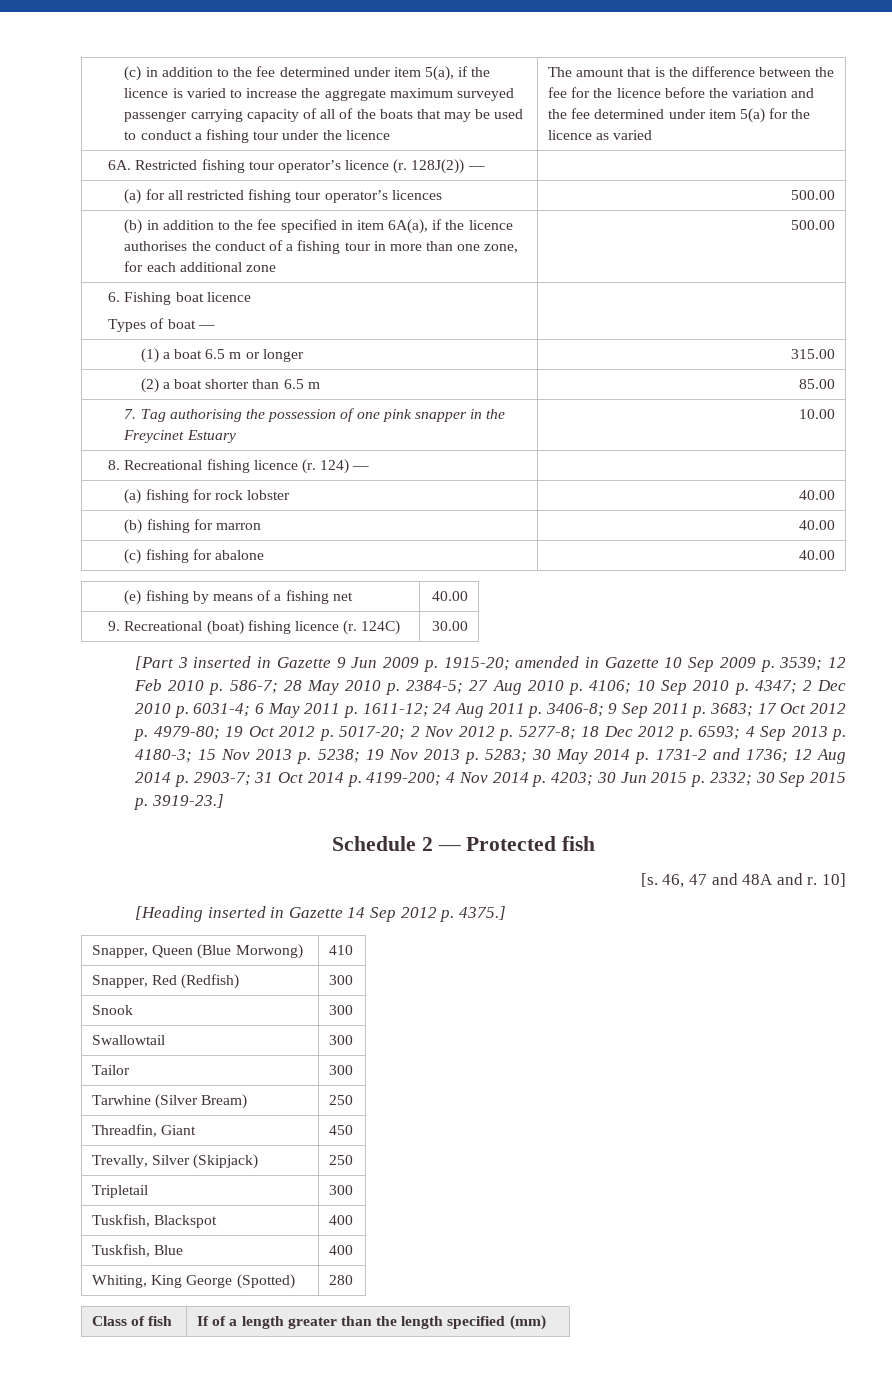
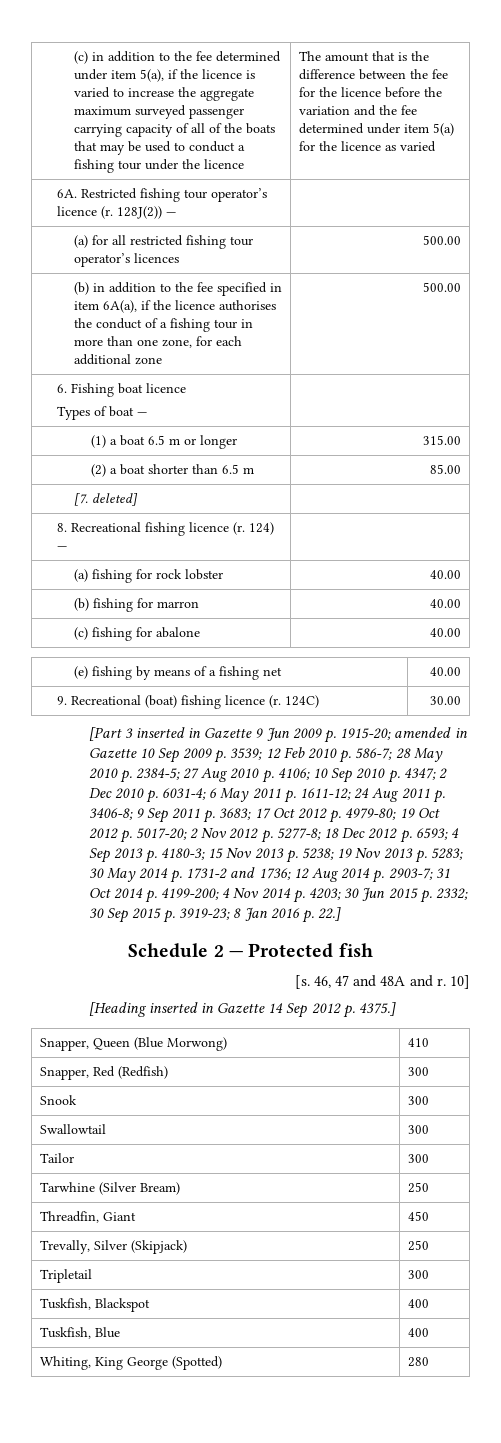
[124,408,506,422] [123,430,236,443] [799,409,836,419] 7. Tag authorising the possession of one pink snapper in the Freycinet Estuary | 10.00 -> [74,493,139,506] [7. deleted] |
[151,794,224,808] 3919-23.] -> [179,907,342,923] 3919-23; 8 Jan 2016 p. 22.]
[91,1316,173,1326] [196,1315,546,1330] // Class of fish | If of a length greater than the length specified (mm) -> (429, 1362) none

